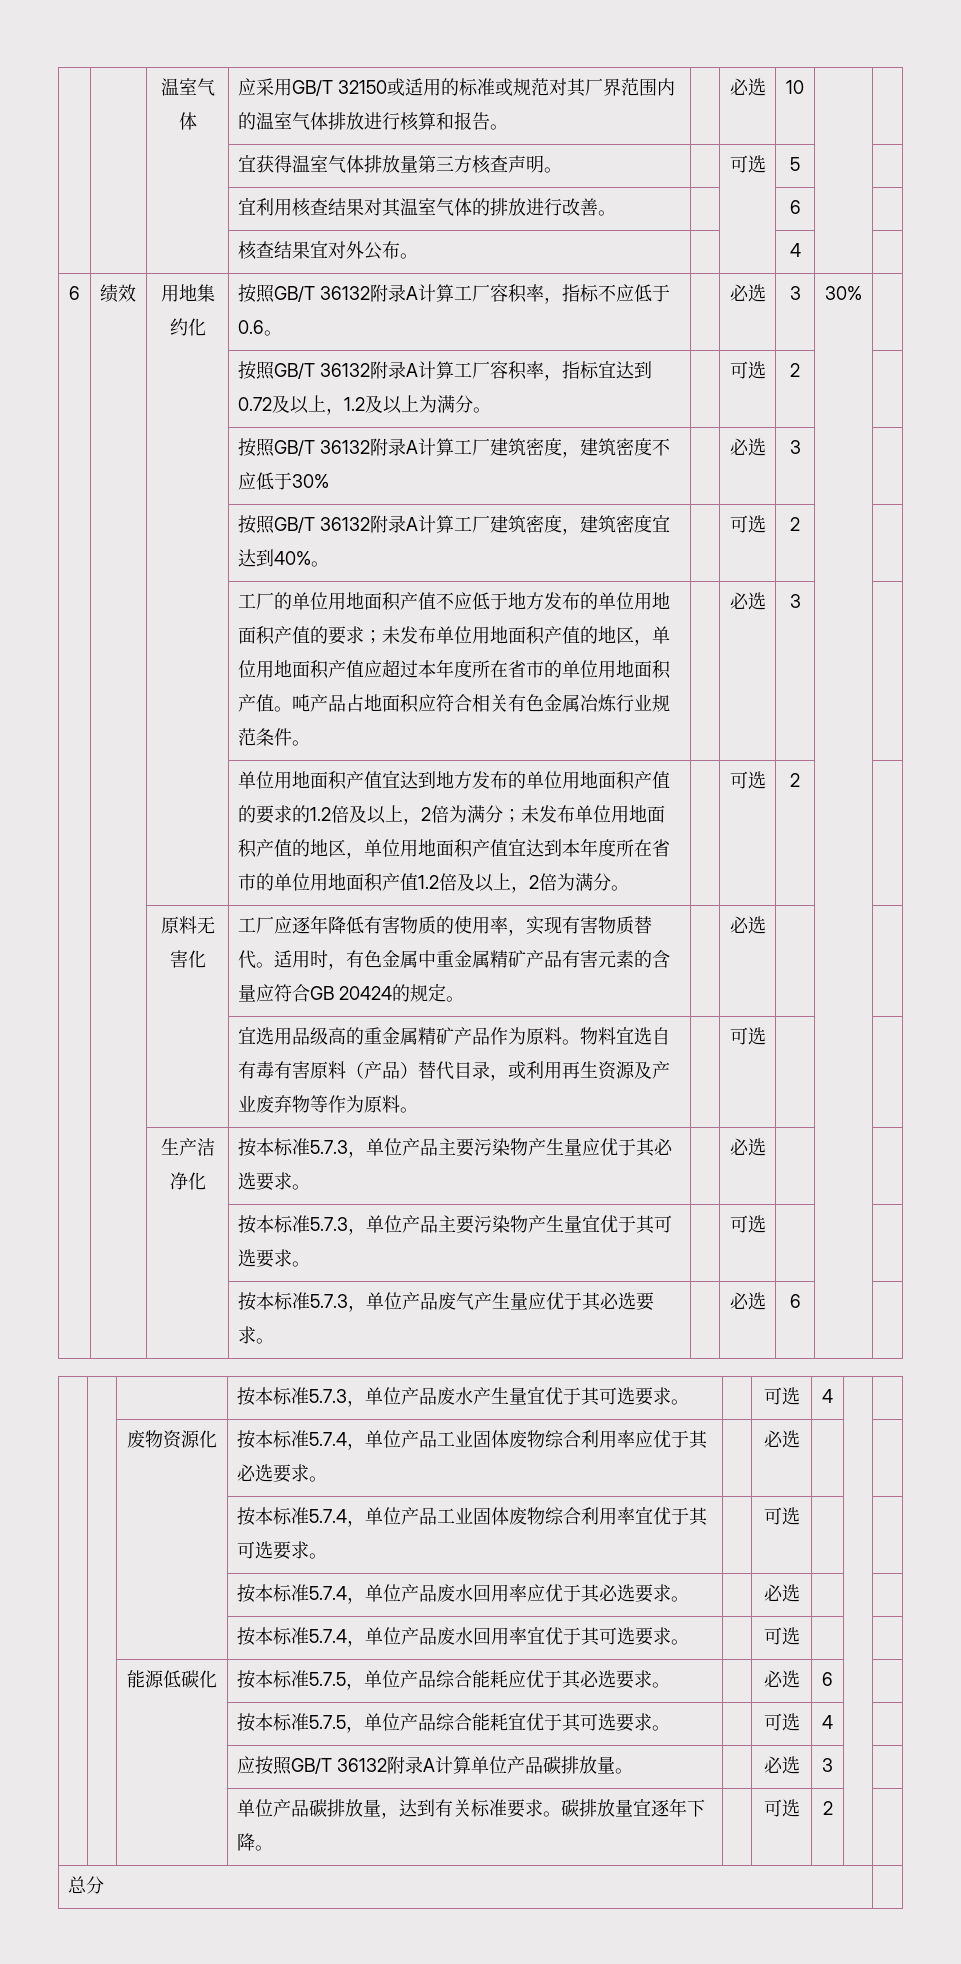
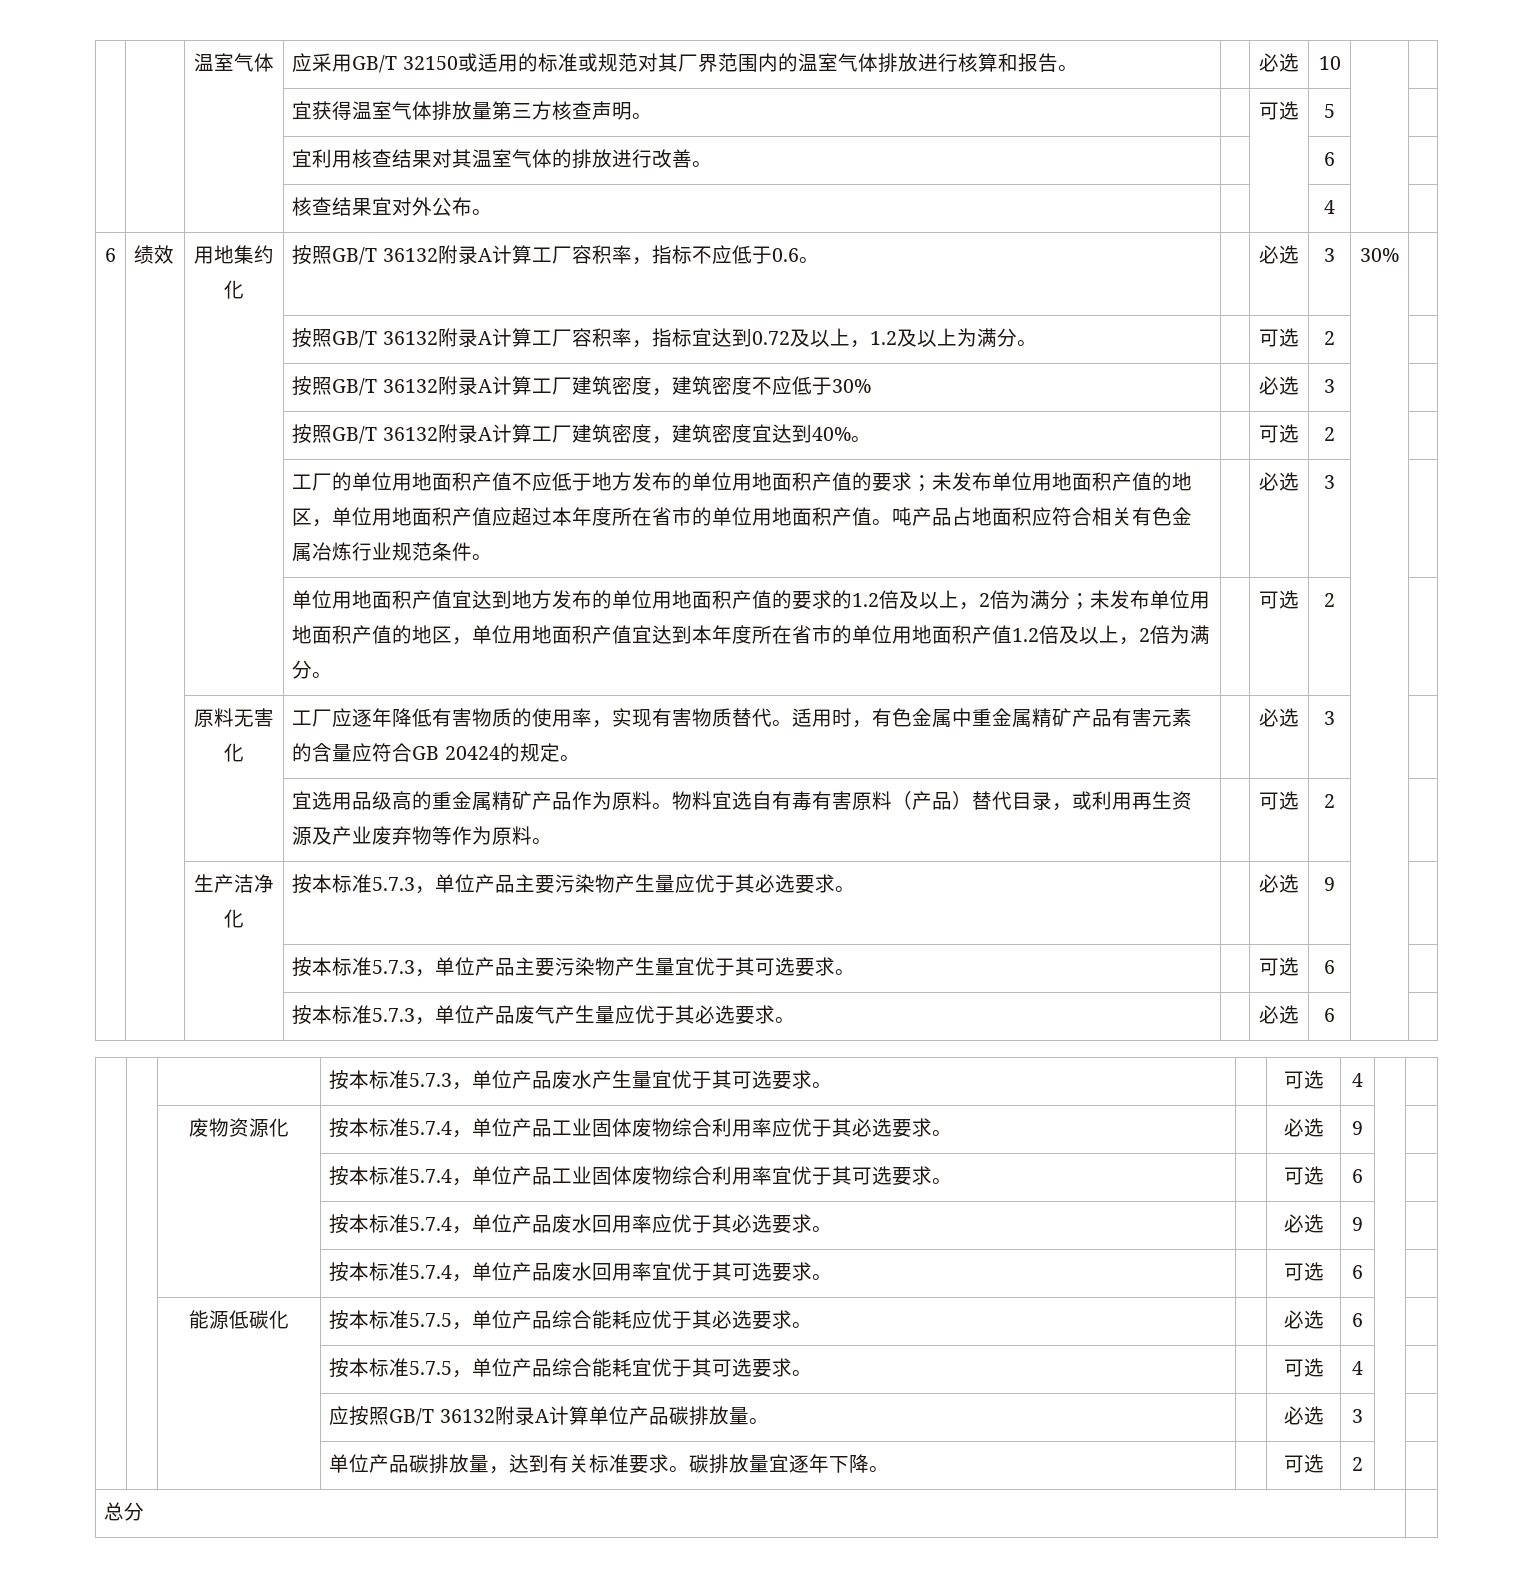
(766, 925) none -> [1324,711,1335,725] 3
(766, 1036) none -> [1324,794,1335,808] 2
(766, 1147) none -> [1324,877,1335,891] 9
(766, 1224) none -> [1324,960,1335,974] 6
(800, 1439) none -> [1352,1121,1363,1135] 9
(800, 1516) none -> [1352,1169,1363,1183] 6
(800, 1593) none -> [1352,1217,1363,1231] 9
(800, 1636) none -> [1352,1265,1363,1279] 6

